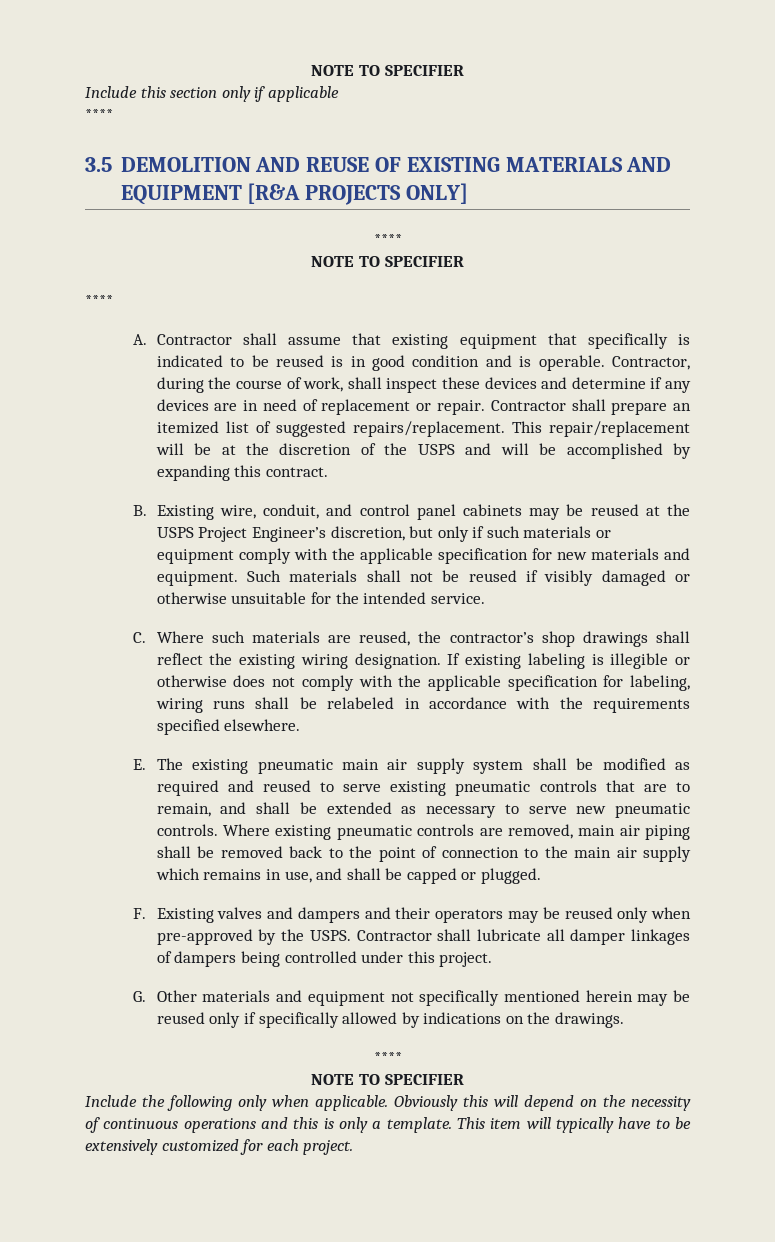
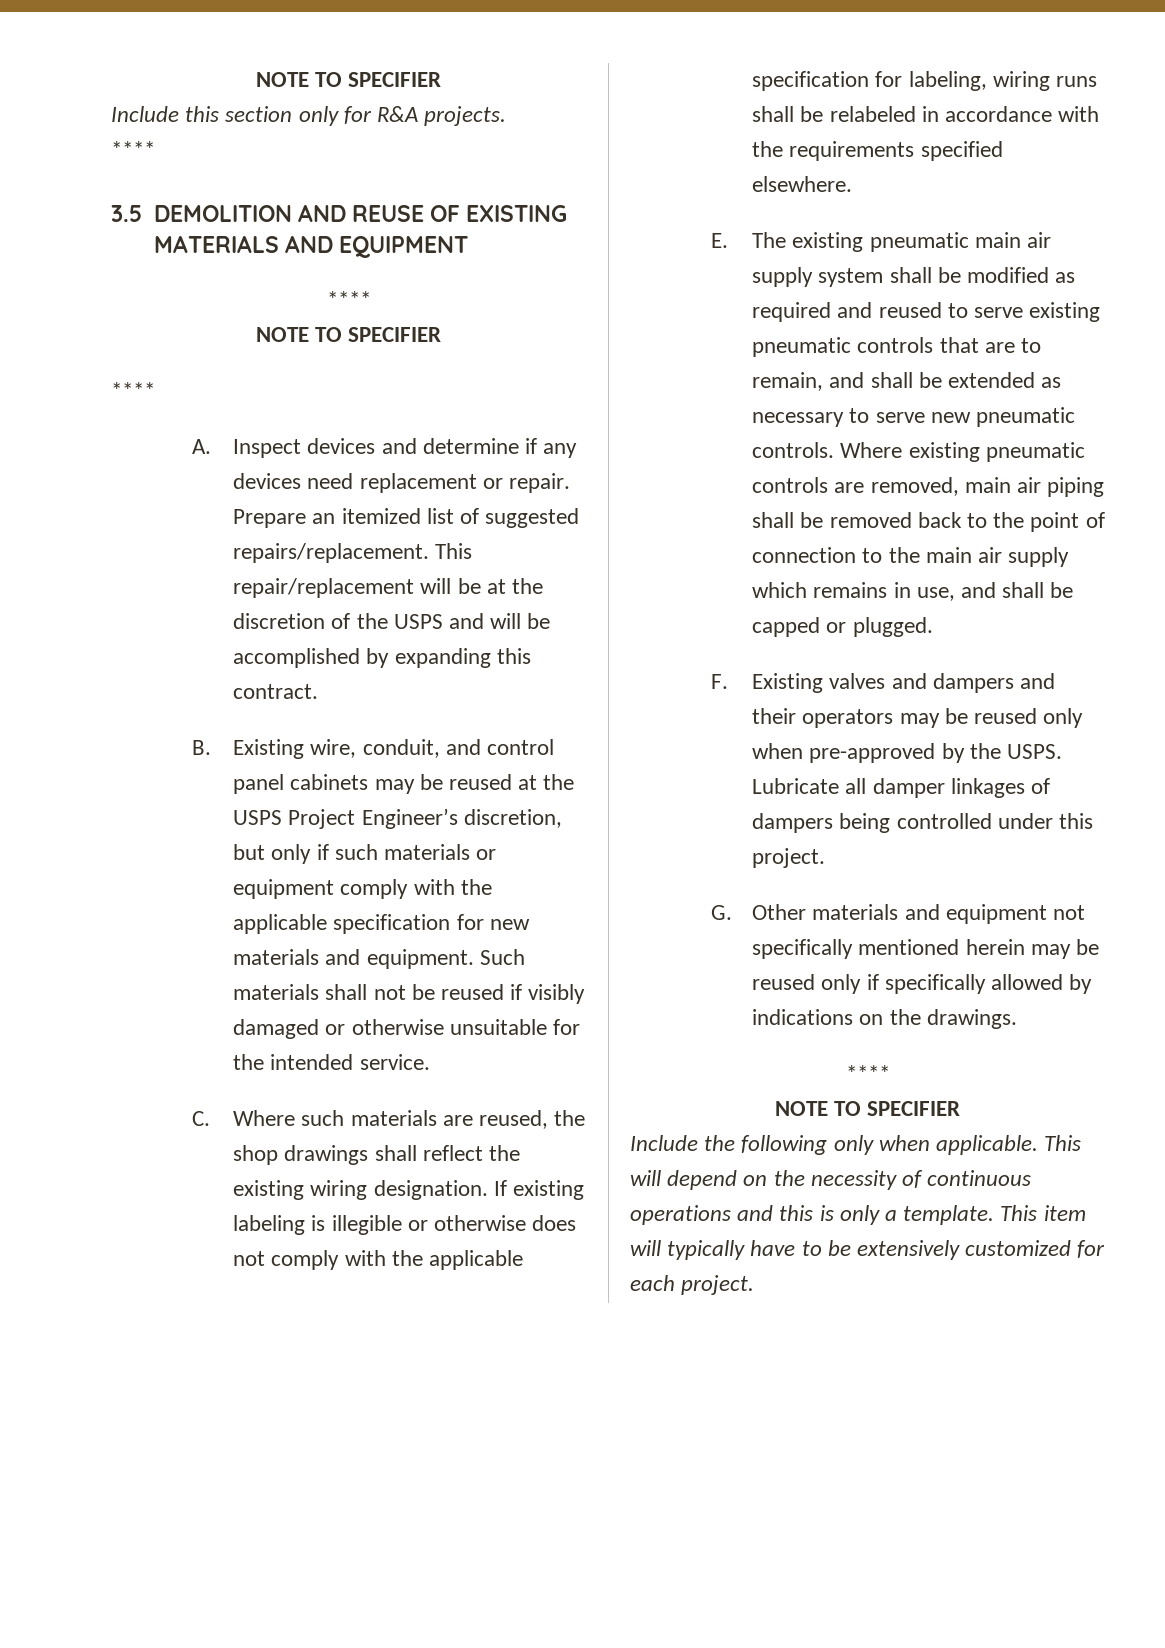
[254,86,339,102] if applicable -> [343,106,507,126] for R&A projects.
[247,183,468,205] [R&A PROJECTS ONLY] -> (468, 247) none
[156,333,690,349] [156,355,690,371] [156,377,480,393] Contractor shall assume that existing equipment that specifically is indicated to be reused is in good condition and is operable. Contractor, during the course of work, shall inspect these -> [233,439,302,458] Inspect
[214,399,668,415] are in need of replacement or repair. Contractor shall prepare -> [307,473,570,493] [233,509,307,528] need replacement or repair. Prepare
[449,632,534,643] contractor’s -> (586, 1118) none
[356,929,541,941] Contractor shall lubricate -> [752,778,840,794] Lubricate
[394,1095,488,1111] Obviously this -> [1044,1135,1082,1151] This

